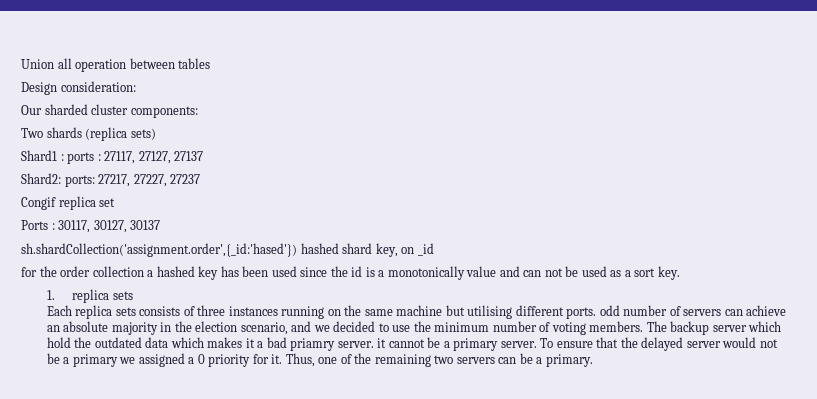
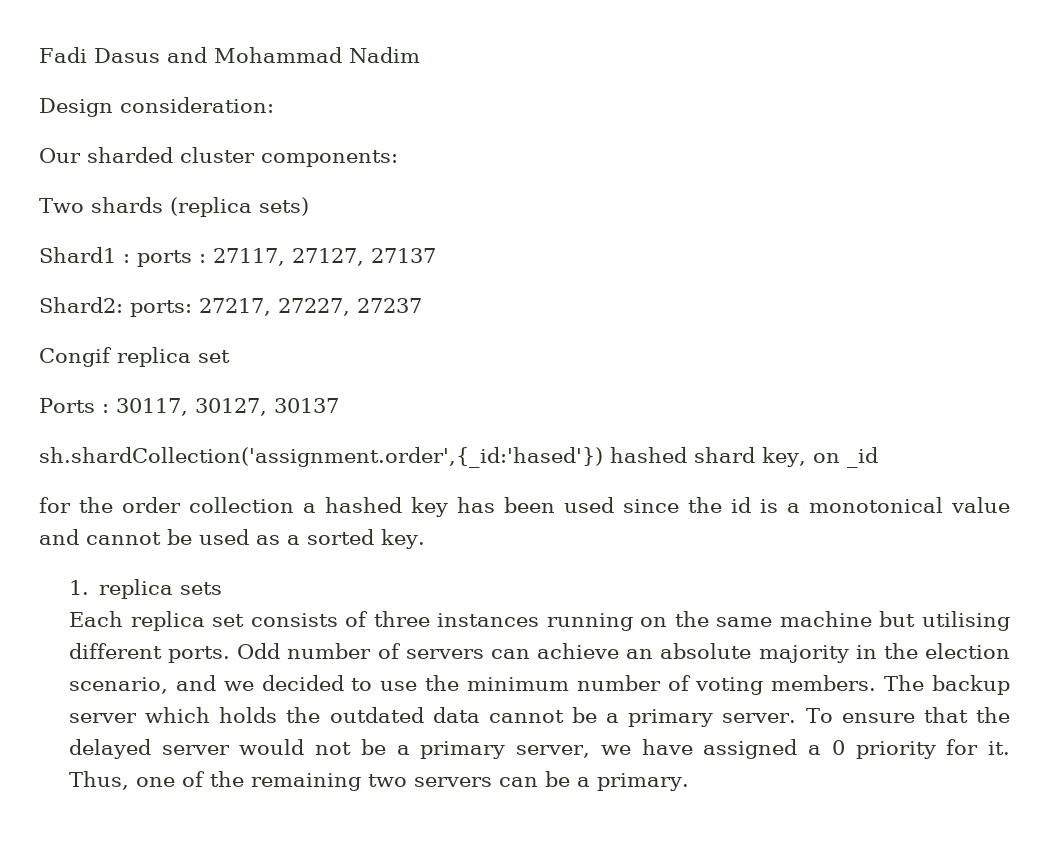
[21,58,211,72] Union all operation between tables -> [39,47,420,63] Fadi Dasus and Mohammad Nadim
[387,266,465,280] monotonically -> [809,497,943,513] monotonical
[523,268,563,277] can not -> [86,532,161,545] cannot
[634,268,656,277] sort -> [307,529,374,545] sorted
[115,307,136,316] sets -> [212,614,245,627] set
[599,305,620,316] odd -> [237,643,281,659] Odd
[46,337,71,348] hold -> [219,707,278,723] holds
[170,337,387,351] which makes it a bad priamry server. it -> (480, 715) none
[119,357,136,364] we -> [516,739,693,758] server, we have

